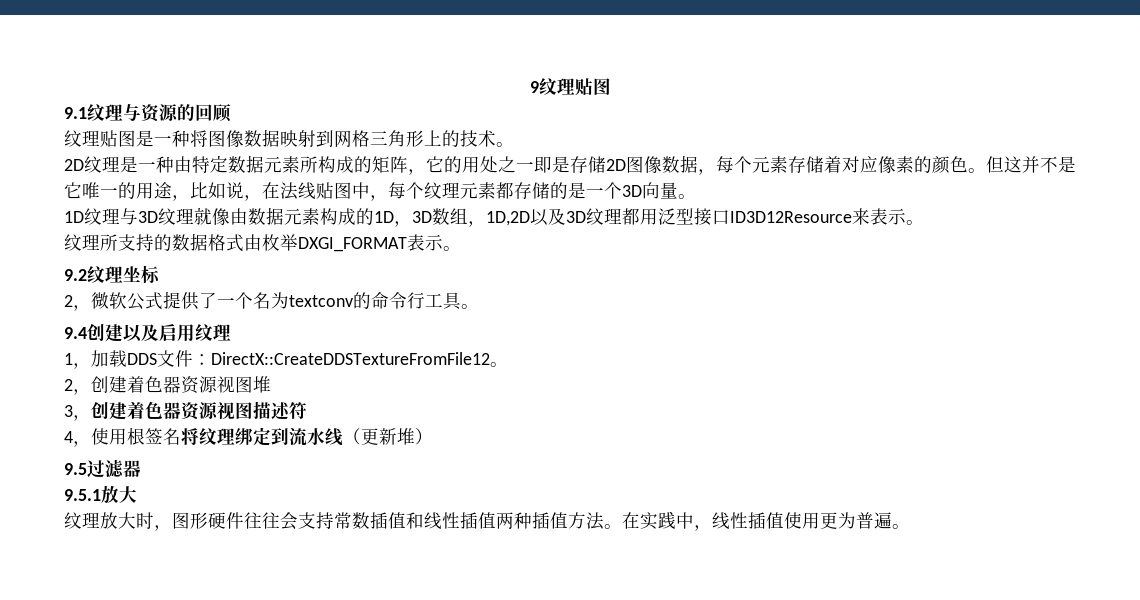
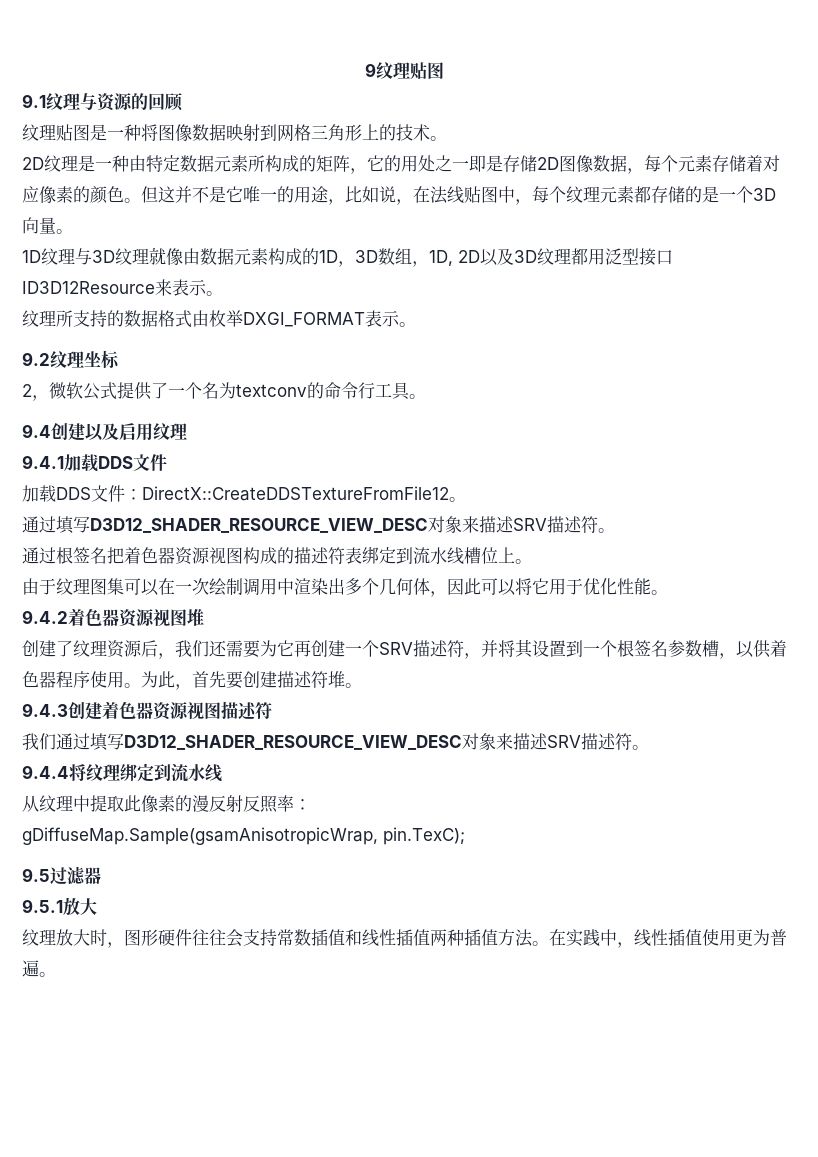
[486,211,530,226] 1D,2D -> [429,250,480,266] 1D, 2D
[64,353,91,369] 1， -> [22,454,167,472] 9.4.1加载DDS文件 //
[64,376,271,395] [64,405,91,421] 2，创建着色器资源视图堆 // 3， -> [22,516,615,534] [22,546,532,565] [22,578,668,597] [22,608,204,627] [22,639,787,659] [22,671,362,690] [22,703,68,717] 通过填写D3D12_SHADER_RESOURCE_VIEW_DESC对象来描述SRV描述符。 // 通过根签名把着色器资源视图构成的描述符表绑定到流水线槽位上。 // 由于纹理图集可以在一次绘制调用中渲染出多个几何体，因此可以将它用于优化性能。 // 9.4.2着色器资源视图堆 // 创建了纹理资源后，我们还需要为它再创建一个SRV描述符，并将其设置到一个根签名参数槽，以供着色器程序使用。为此，首先要创建描述符堆。 // 9.4.3
[64,427,181,447] 4，使用根签名 -> [22,733,649,751] [22,765,69,779] 我们通过填写D3D12_SHADER_RESOURCE_VIEW_DESC对象来描述SRV描述符。 // 9.4.4
[343,428,433,445] （更新堆） -> [22,795,311,813] [22,827,465,845] // 从纹理中提取此像素的漫反射反照率： // gDiffuseMap.Sample(gsamAnisotropicWrap, pin.TexC);

